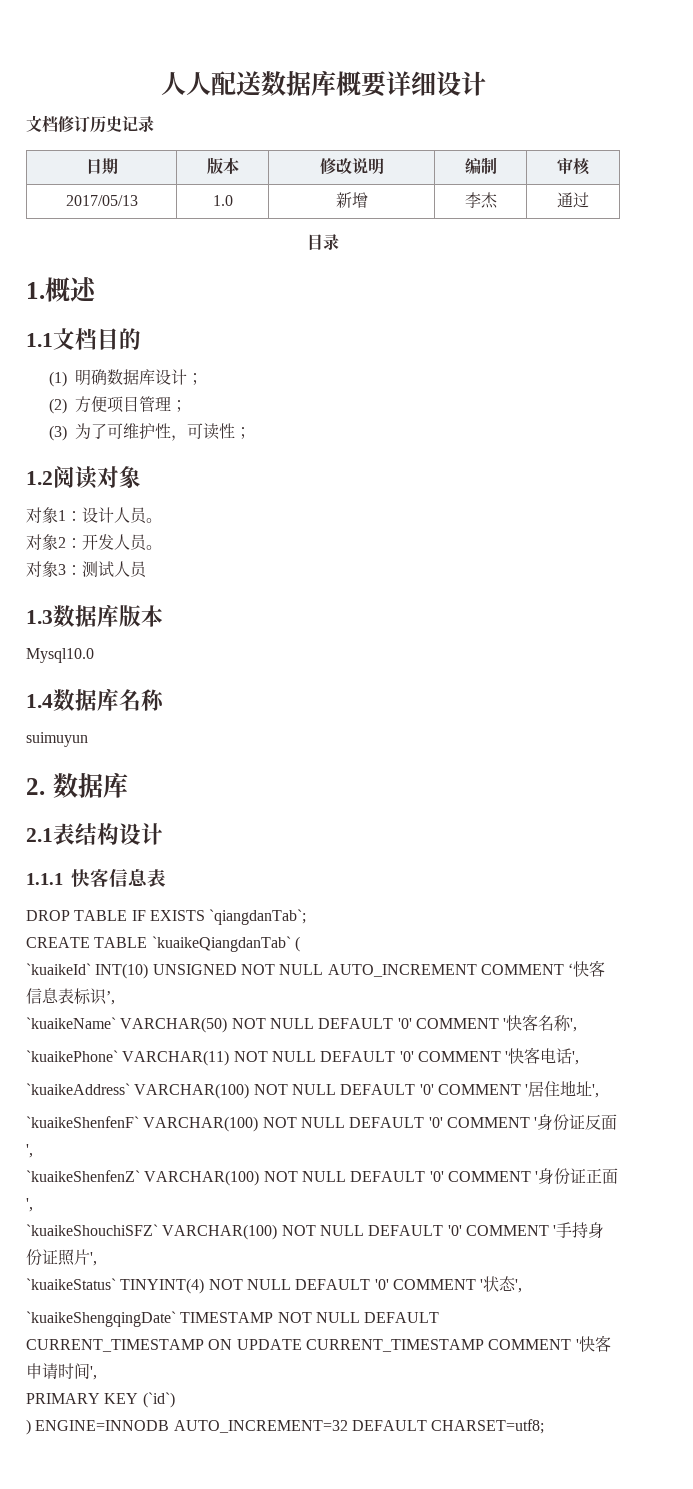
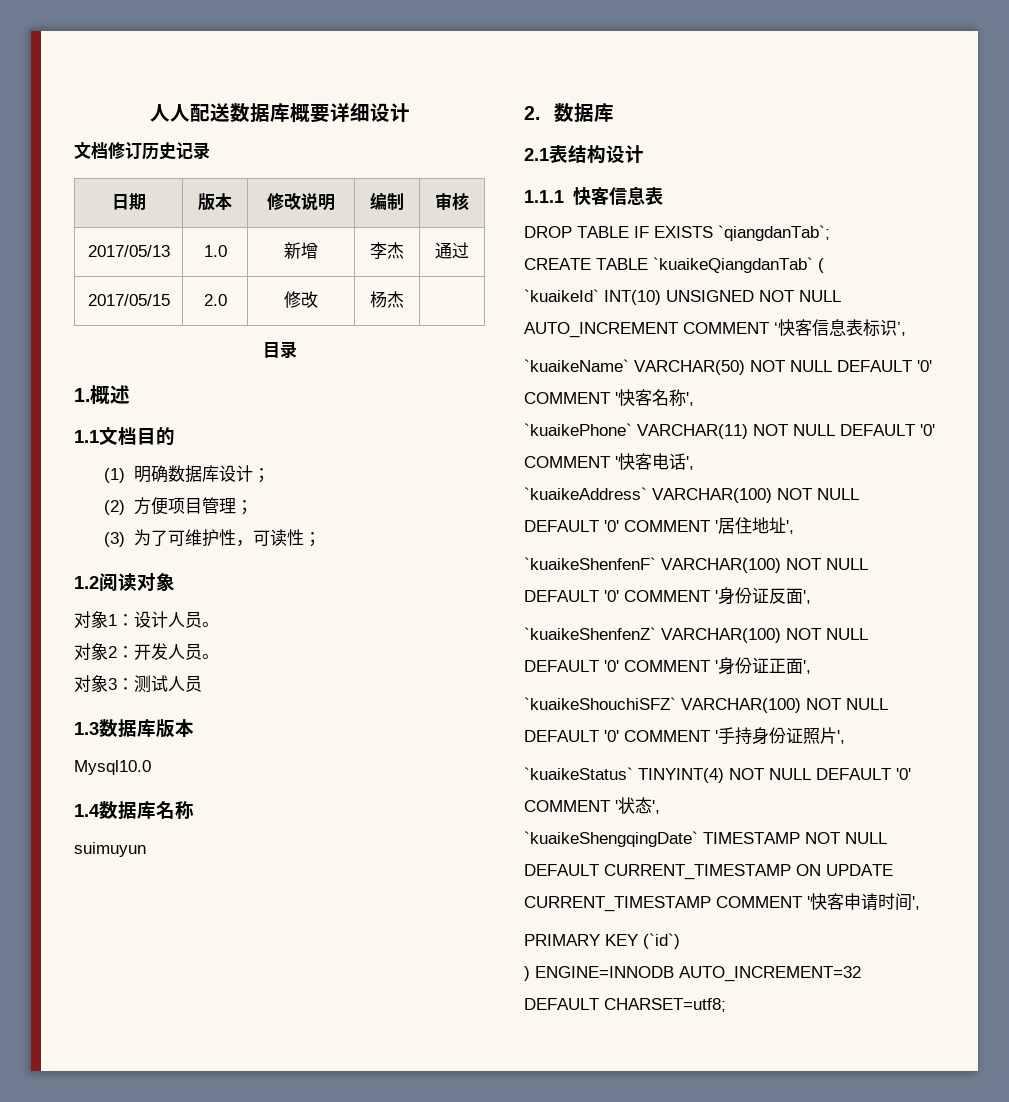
(589, 200) none -> [87,294,170,306] [203,294,227,306] [284,291,318,308] [370,291,404,308] // 2017/05/15 | 2.0 | 修改 | 杨杰 |

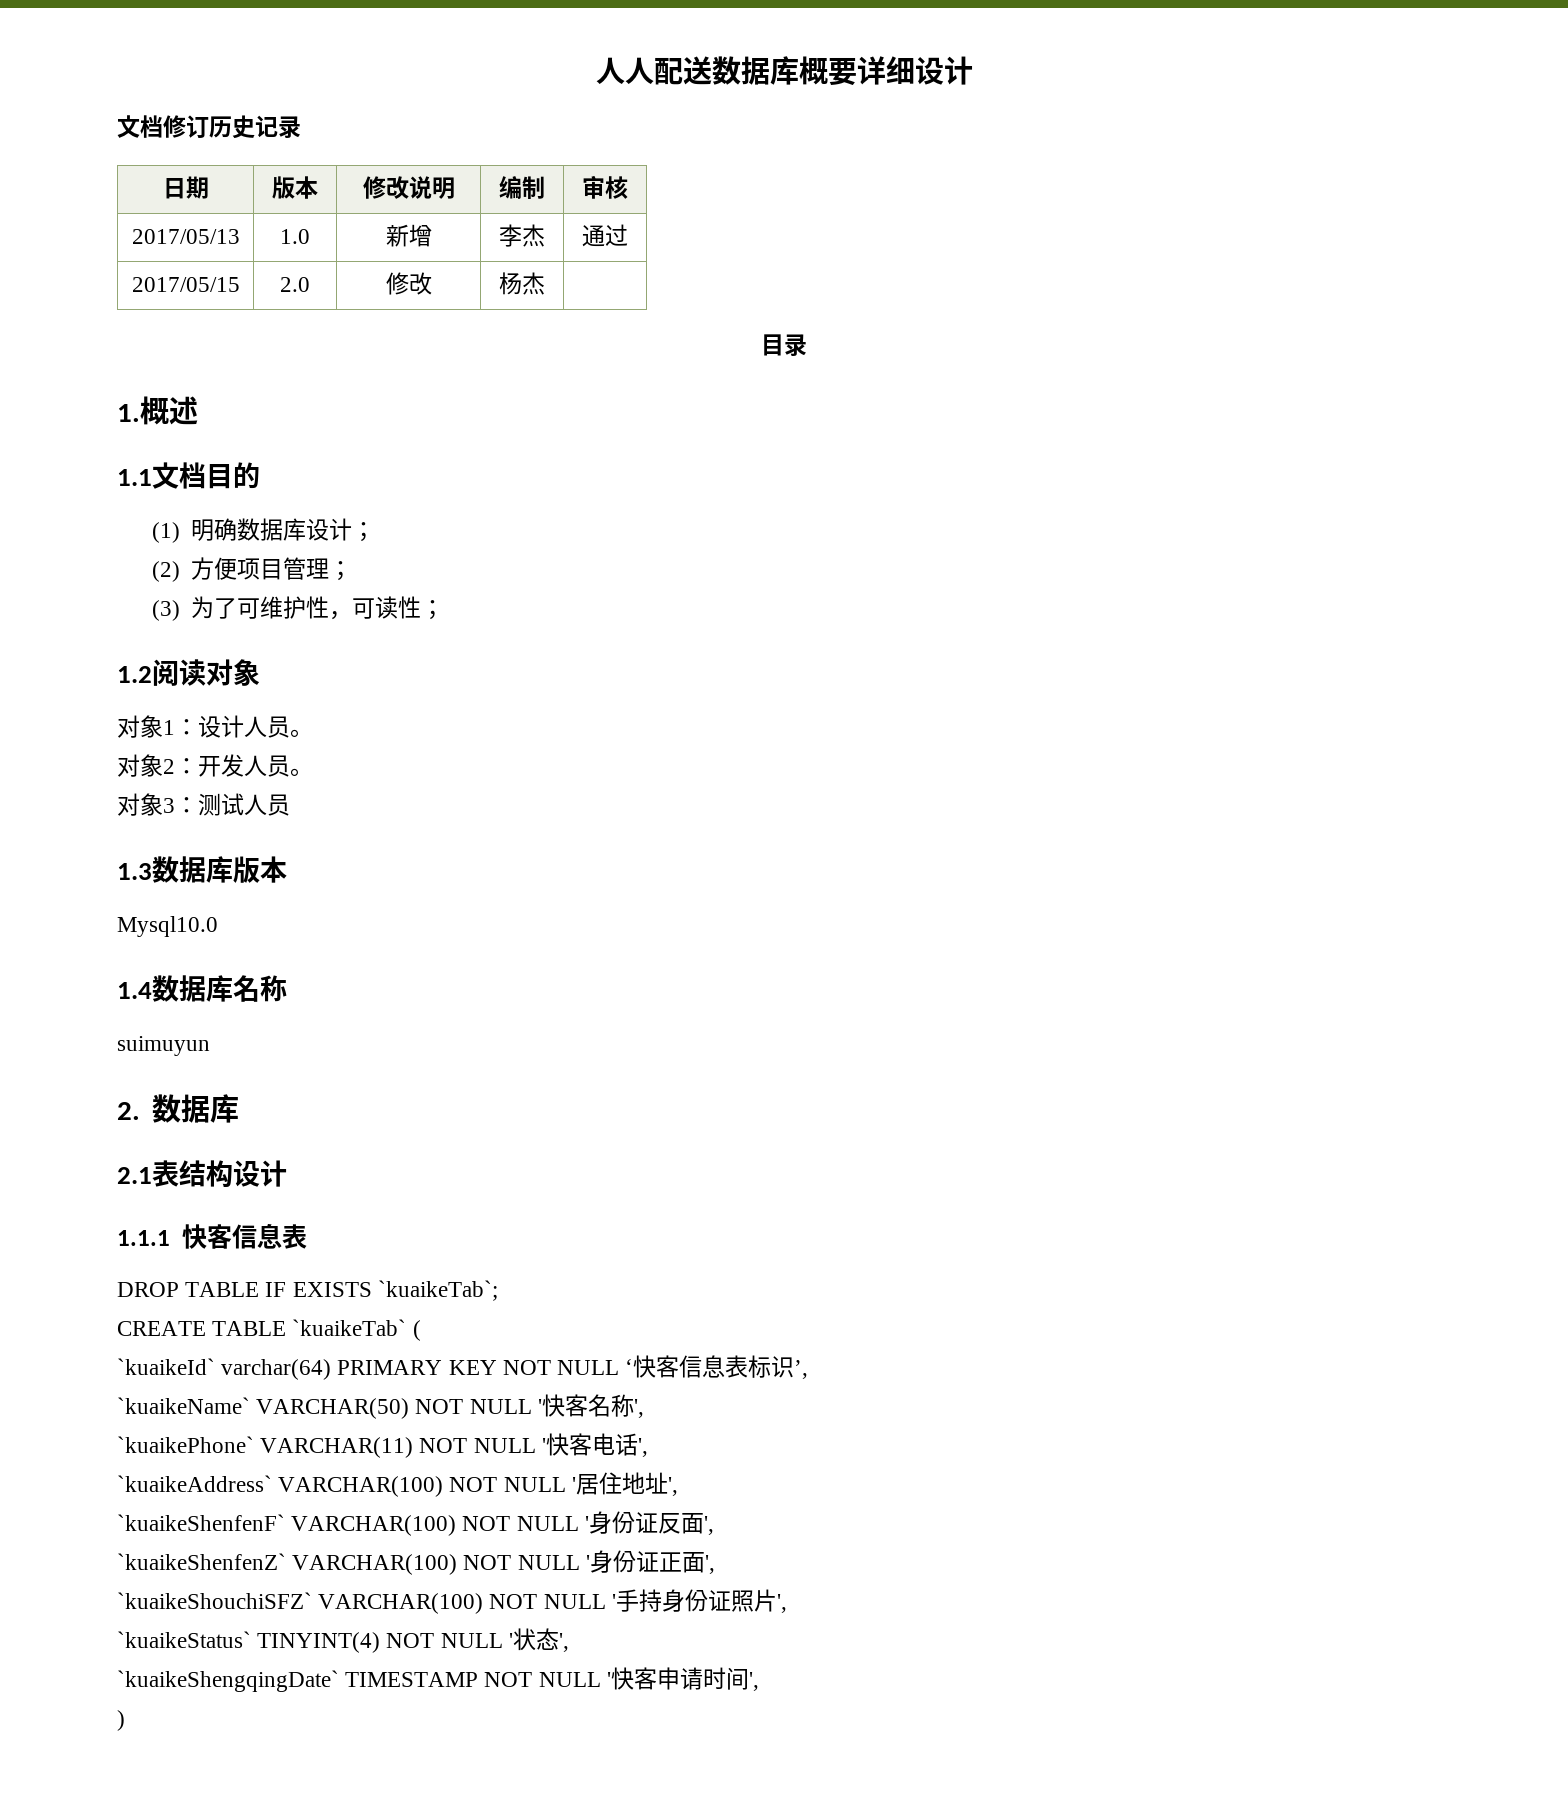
[718,225,830,241] `qiangdanTab`; -> [377,1280,498,1301] `kuaikeTab`;
[653,257,813,273] `kuaikeQiangdanTab` -> [292,1319,407,1336] `kuaikeTab`
[604,290,841,305] [524,322,769,338] INT(10) UNSIGNED NOT NULL AUTO_INCREMENT COMMENT -> [221,1359,620,1380] varchar(64) PRIMARY KEY NOT NULL
[837,360,932,372] [524,392,610,404] DEFAULT '0' COMMENT -> (532, 1406) none
[840,424,935,436] [524,456,610,468] DEFAULT '0' COMMENT -> (536, 1445) none
[524,520,710,532] DEFAULT '0' COMMENT -> (566, 1484) none
[524,590,710,602] DEFAULT '0' COMMENT -> (579, 1523) none
[524,660,710,672] DEFAULT '0' COMMENT -> (580, 1562) none
[524,730,710,742] DEFAULT '0' COMMENT -> (606, 1601) none
[816,768,911,780] [524,800,610,812] DEFAULT '0' COMMENT -> (503, 1640) none
[524,864,893,880] [524,896,802,912] DEFAULT CURRENT_TIMESTAMP ON UPDATE CURRENT_TIMESTAMP COMMENT -> (601, 1679) none
[524,933,680,949] [524,966,861,982] [524,998,726,1012] PRIMARY KEY (`id`) // ) ENGINE=INNODB AUTO_INCREMENT=32 DEFAULT CHARSET=utf8; -> [117,1710,125,1731] )

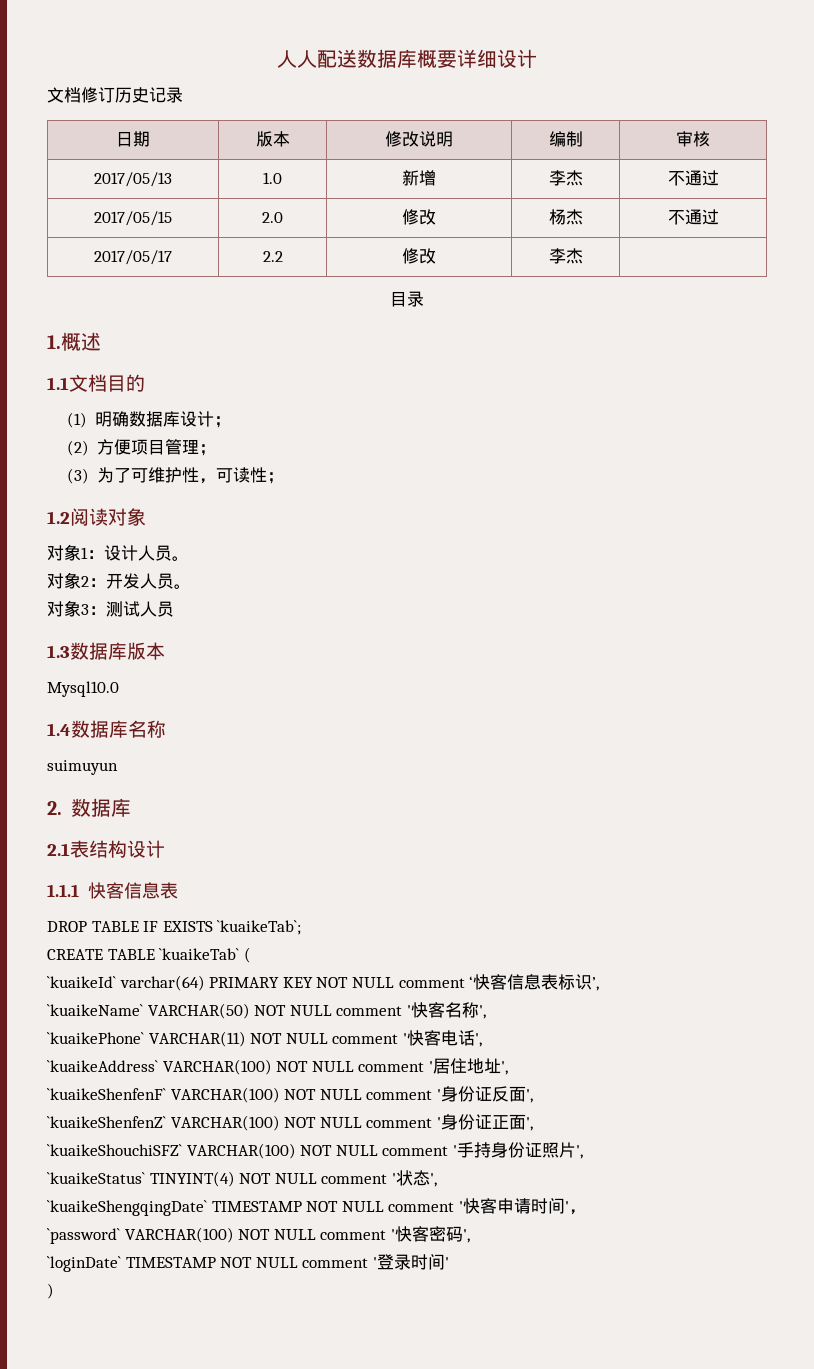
(545, 235) none -> [667,171,685,186] 不
(545, 283) none -> [667,209,719,225] [94,250,172,265] [262,251,283,262] [402,248,436,264] [548,248,583,264] | 不通过 // 2017/05/17 | 2.2 | 修改 | 李杰
(620, 1367) none -> [398,978,465,988] comment
(532, 1406) none -> [336,1006,403,1016] comment
(536, 1445) none -> [332,1034,399,1044] comment
(566, 1484) none -> [358,1062,425,1072] comment
(579, 1523) none -> [366,1090,433,1100] comment
(580, 1562) none -> [366,1118,433,1128] comment
(606, 1601) none -> [382,1146,449,1156] comment
(503, 1640) none -> [321,1174,388,1184] comment
(601, 1679) none -> [388,1202,455,1212] comment
[748,1672,759,1691] ', -> [564,1201,586,1215] [47,1226,470,1244] [47,1254,449,1272] '， // `password` VARCHAR(100) NOT NULL comment '快客密码', // `loginDate` TIMESTAMP NOT NULL comment '登录时间'

